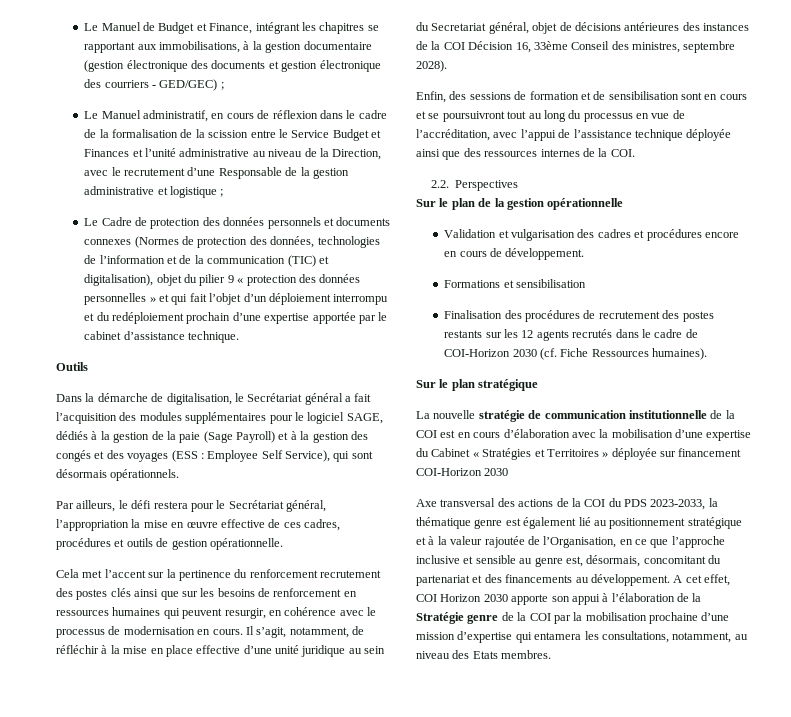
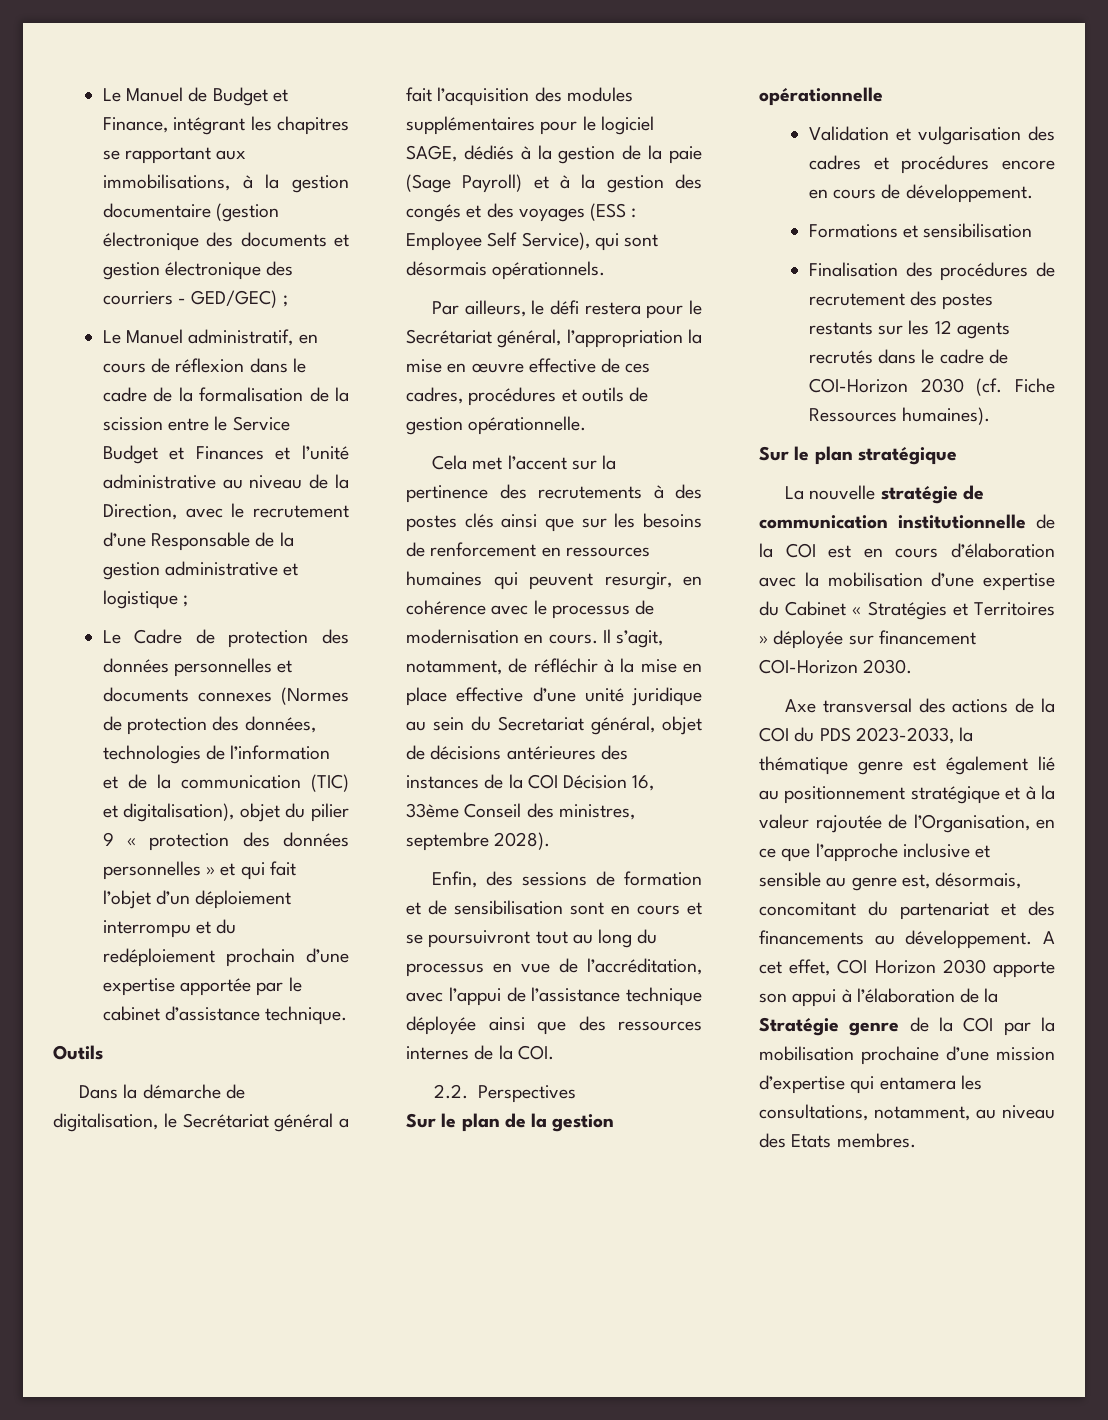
[267,217,321,229] personnels -> [174,658,273,677] personnelles
[234,569,381,578] du renforcement recrutement -> [499,484,664,499] des recrutements à
[484,468,509,476] 2030 -> [863,659,913,674] 2030.

